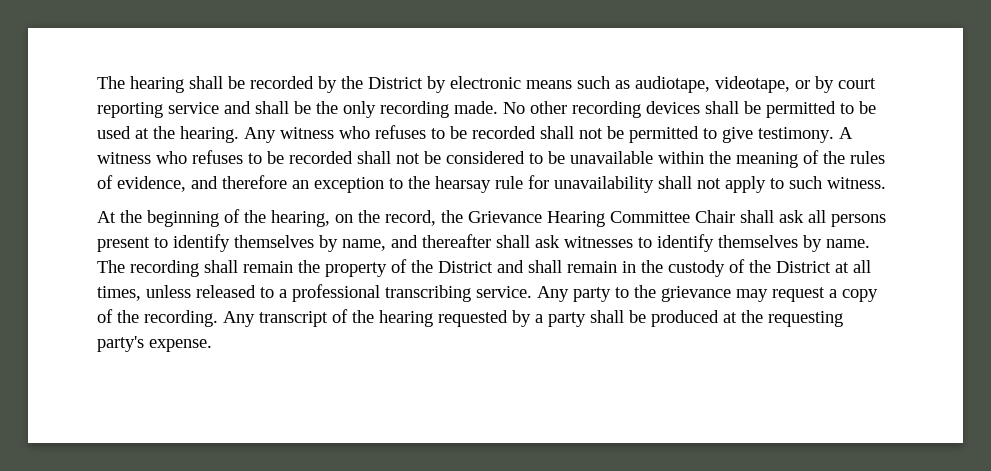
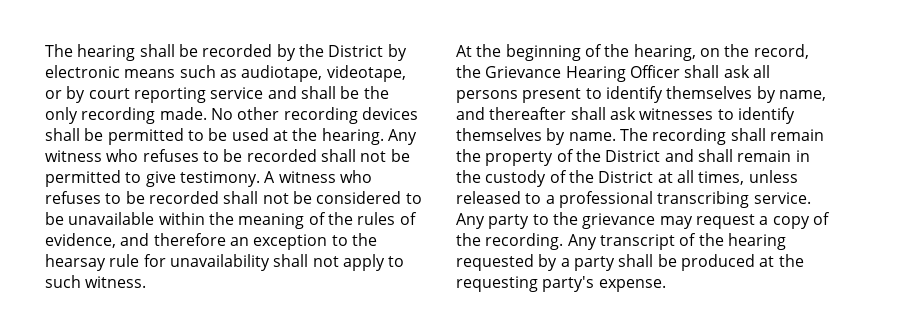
[610,210,735,223] Committee Chair -> [629,65,680,78] Officer

